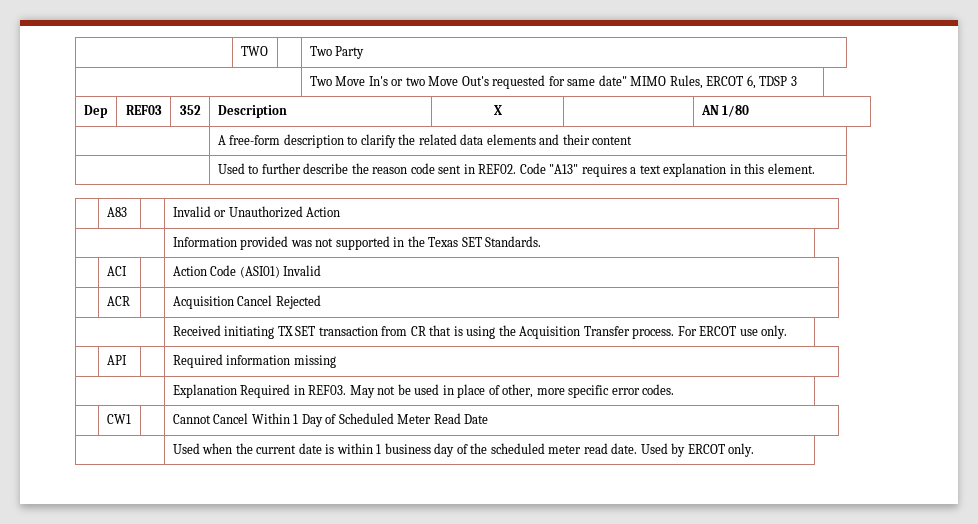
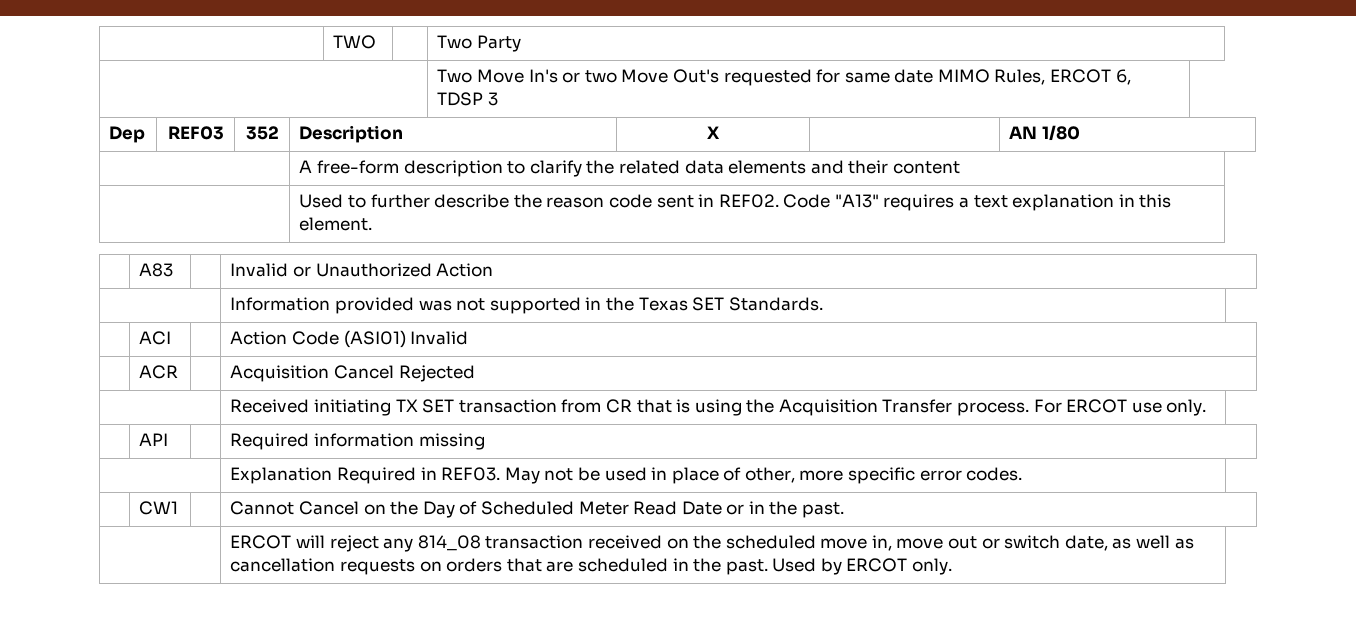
[598,75,627,86] date" -> [894,69,934,83] date
[251,413,299,424] Within 1 -> [363,501,419,515] on the
[172,443,638,457] // | Used when the current date is within 1 business day of the scheduled meter read date. -> [726,501,845,518] [230,535,1194,552] [230,558,768,575] or in the past. // | ERCOT will reject any 814_08 transaction received on the scheduled move in, move out or switch date, as well as cancellation requests on orders that are scheduled in the past.

